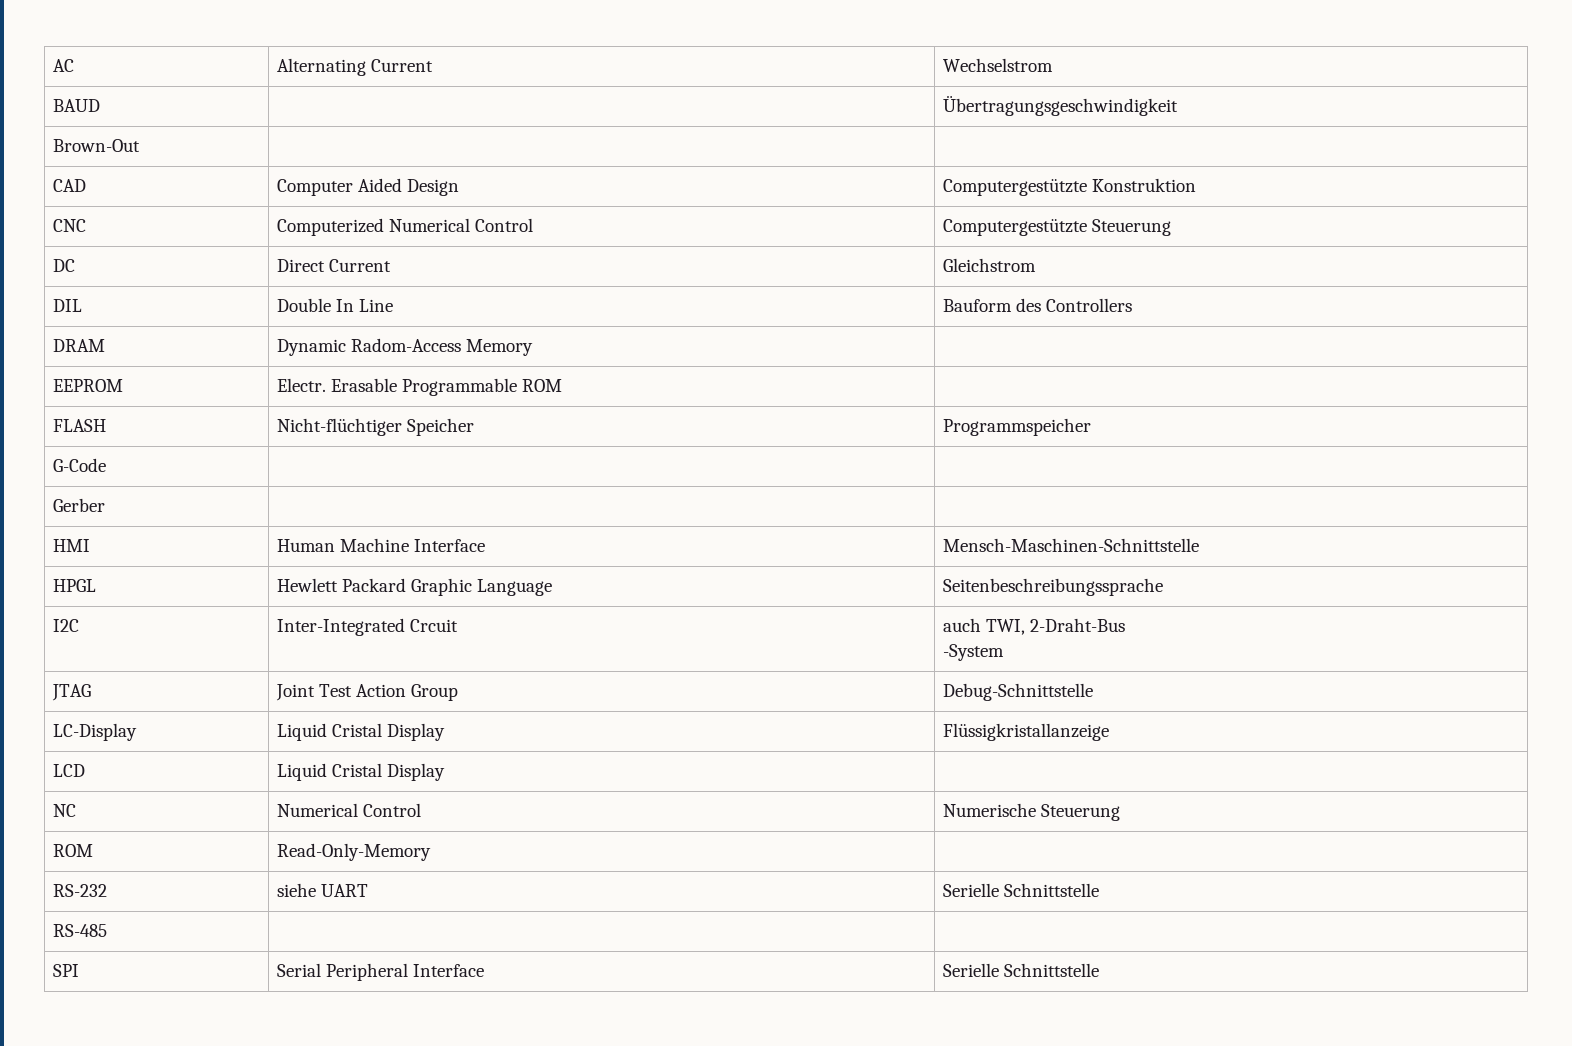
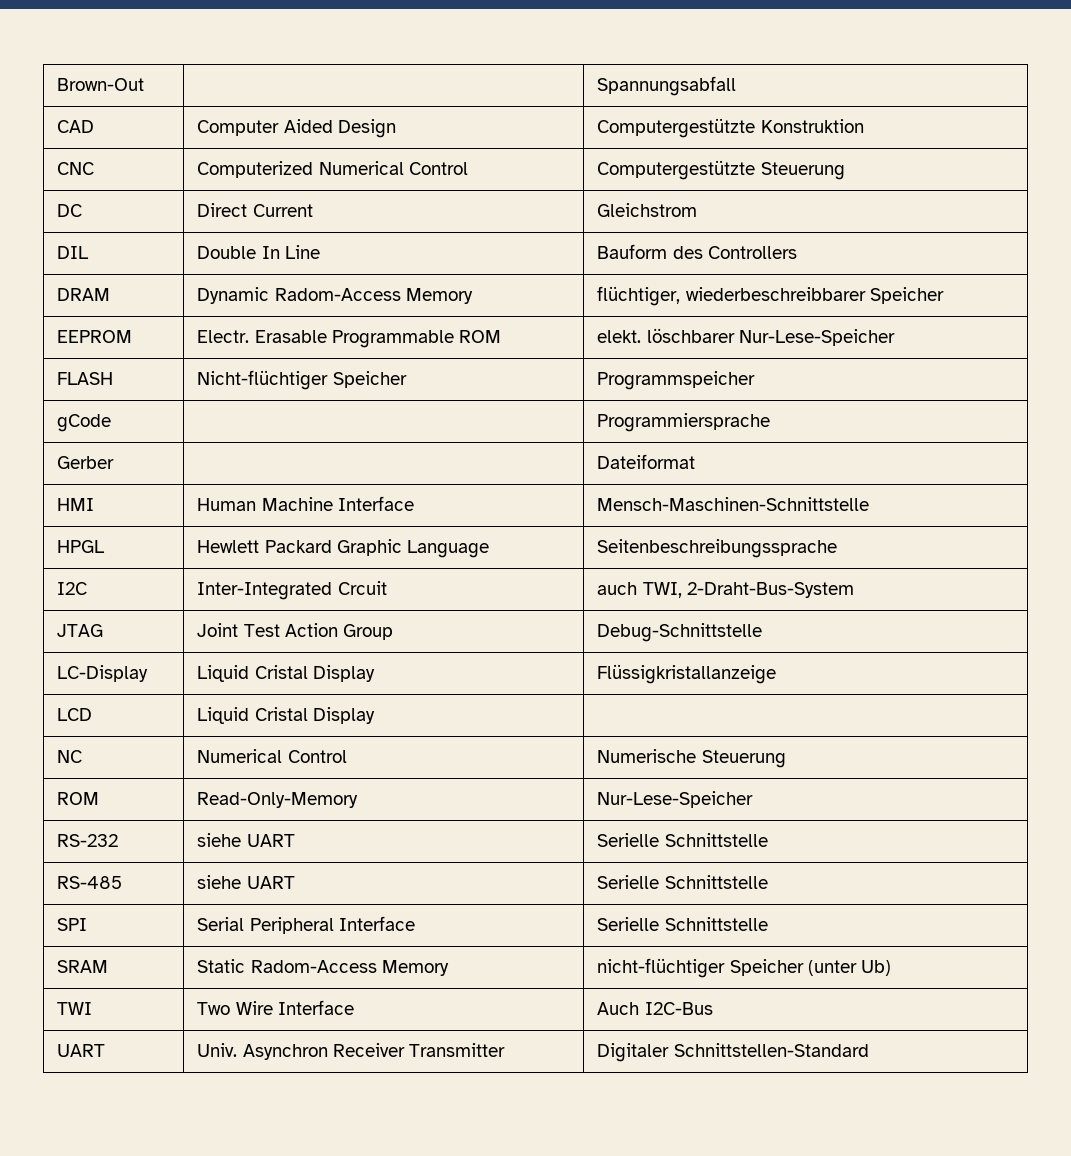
[52,59,74,72] [276,58,433,76] [942,58,1053,72] [52,99,100,112] [942,96,1178,116] AC | Alternating Current | Wechselstrom // BAUD | | Übertragungsgeschwindigkeit // -> (57, 84) none
(140, 145) none -> [597,76,737,96] Spannungsabfall
(533, 347) none -> [597,286,944,306] flüchtiger, wiederbeschreibbarer Speicher
(562, 385) none -> [597,328,895,346] elekt. löschbarer Nur-Lese-Speicher
[52,458,106,472] G-Code | | -> [57,414,112,432] [597,413,771,432] gCode | | Programmiersprache
(105, 505) none -> [597,454,696,469] Dateiformat
[1029,618,1125,632] [942,644,1004,661] 2-Draht-Bus // -System -> [686,582,854,598] 2-Draht-Bus-System
(431, 852) none -> [597,791,754,808] Nur-Lese-Speicher
(107, 930) | -> [197,875,295,889] [597,875,768,889] siehe UART | Serielle Schnittstelle
(1099, 970) none -> [57,960,109,973] [197,959,449,976] [597,958,891,978] [57,1002,93,1015] [197,1000,354,1015] [597,1002,713,1015] [57,1044,106,1057] [197,1043,505,1060] [597,1043,869,1062] // SRAM | Static Radom-Access Memory | nicht-flüchtiger Speicher (unter Ub) // TWI | Two Wire Interface | Auch I2C-Bus // UART | Univ. Asynchron Receiver Transmitter | Digitaler Schnittstellen-Standard

